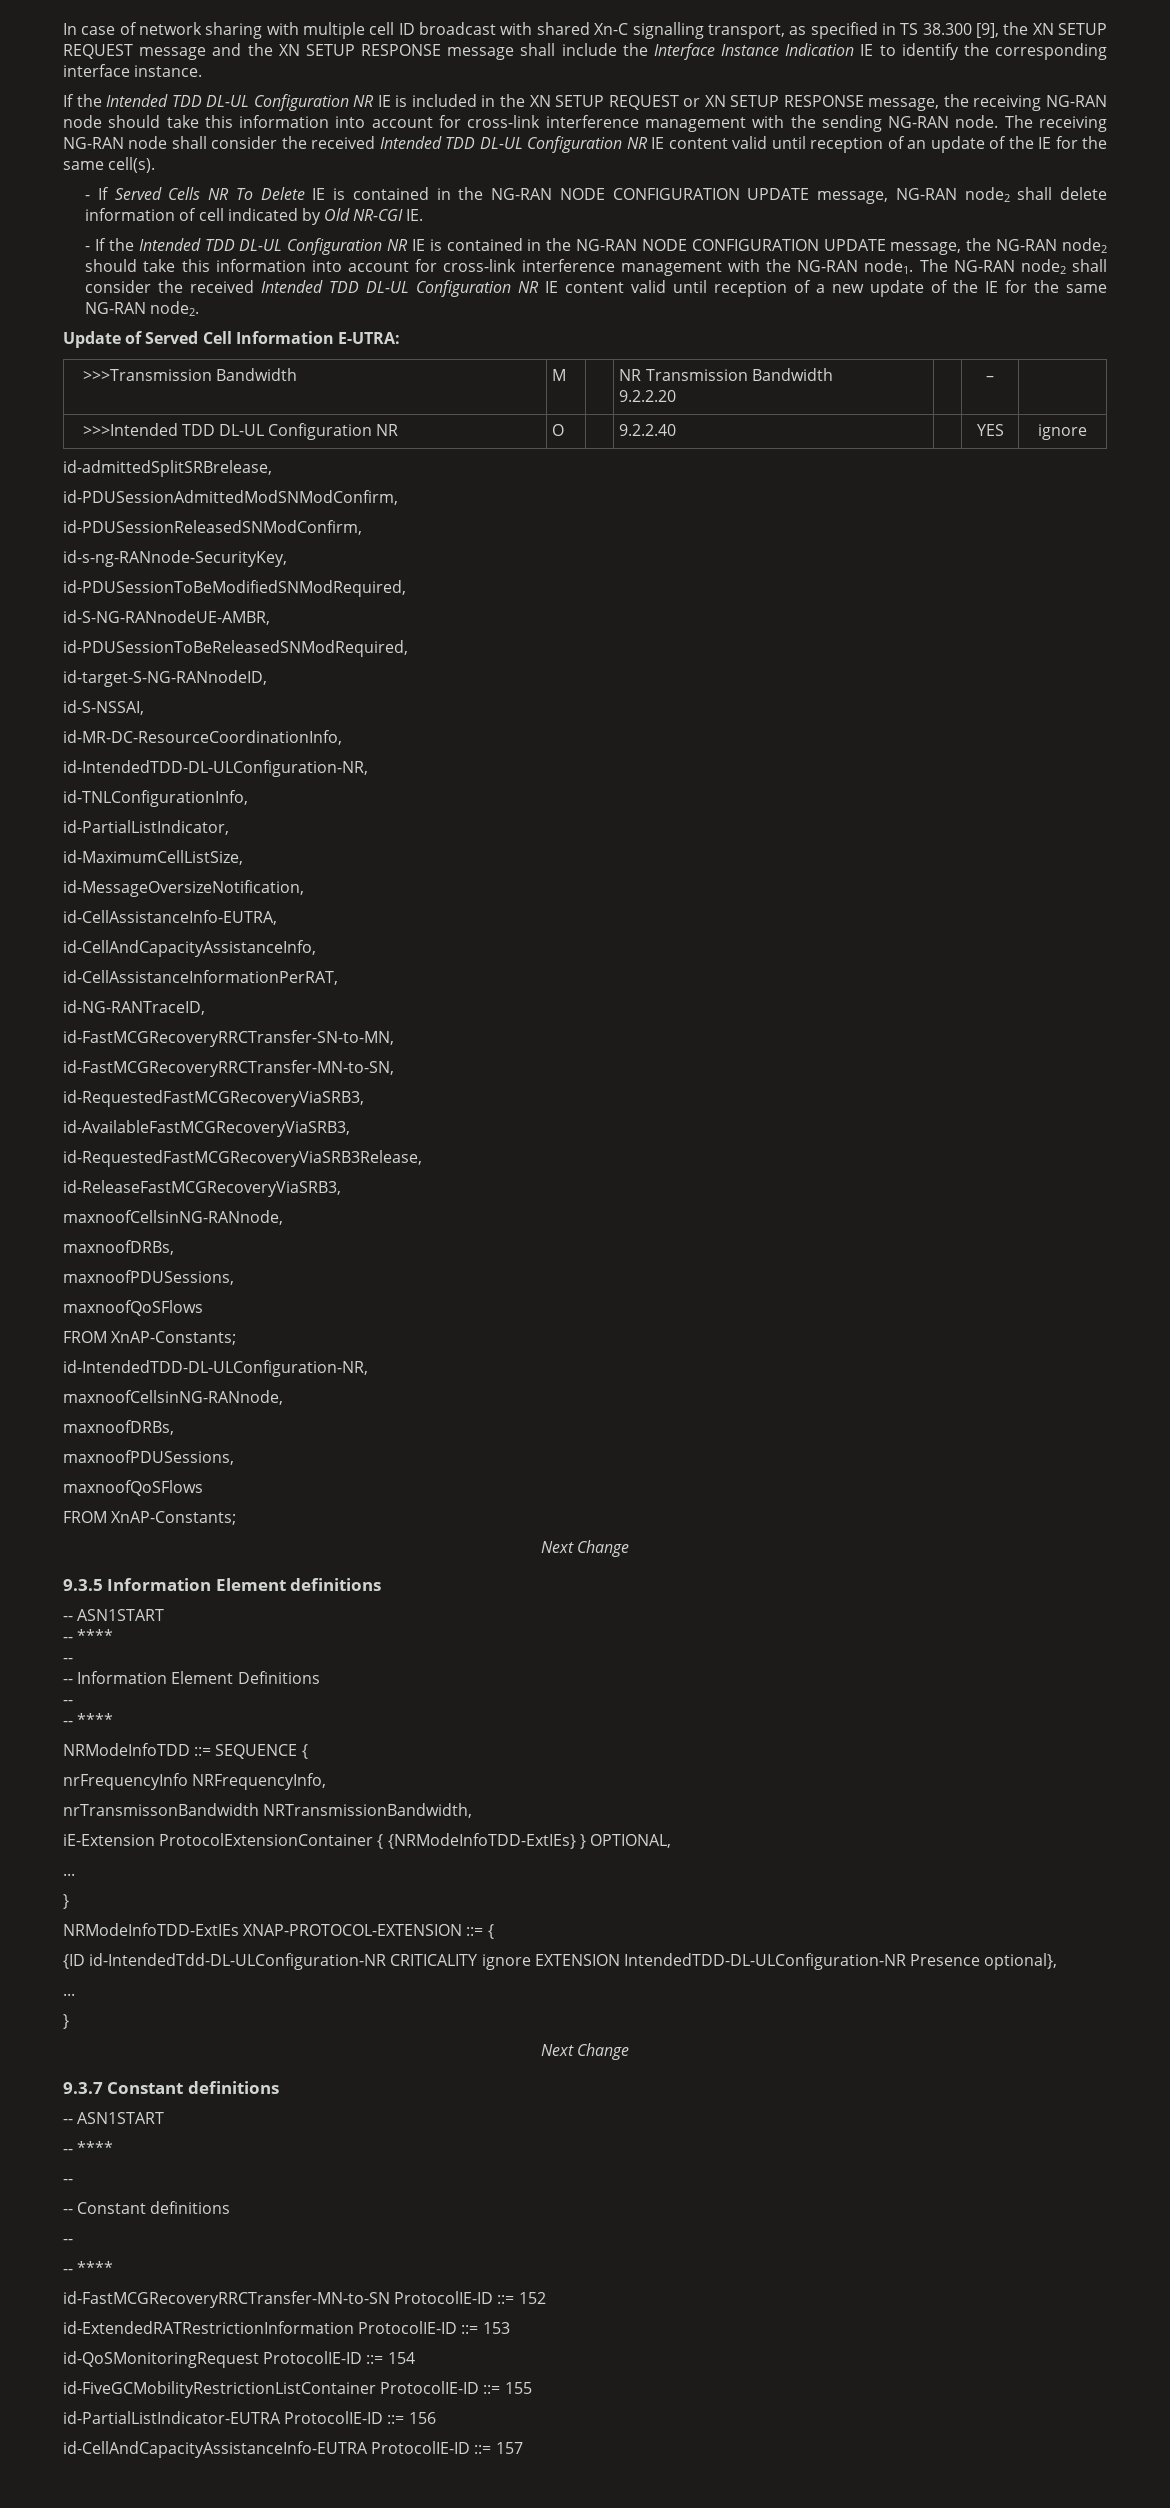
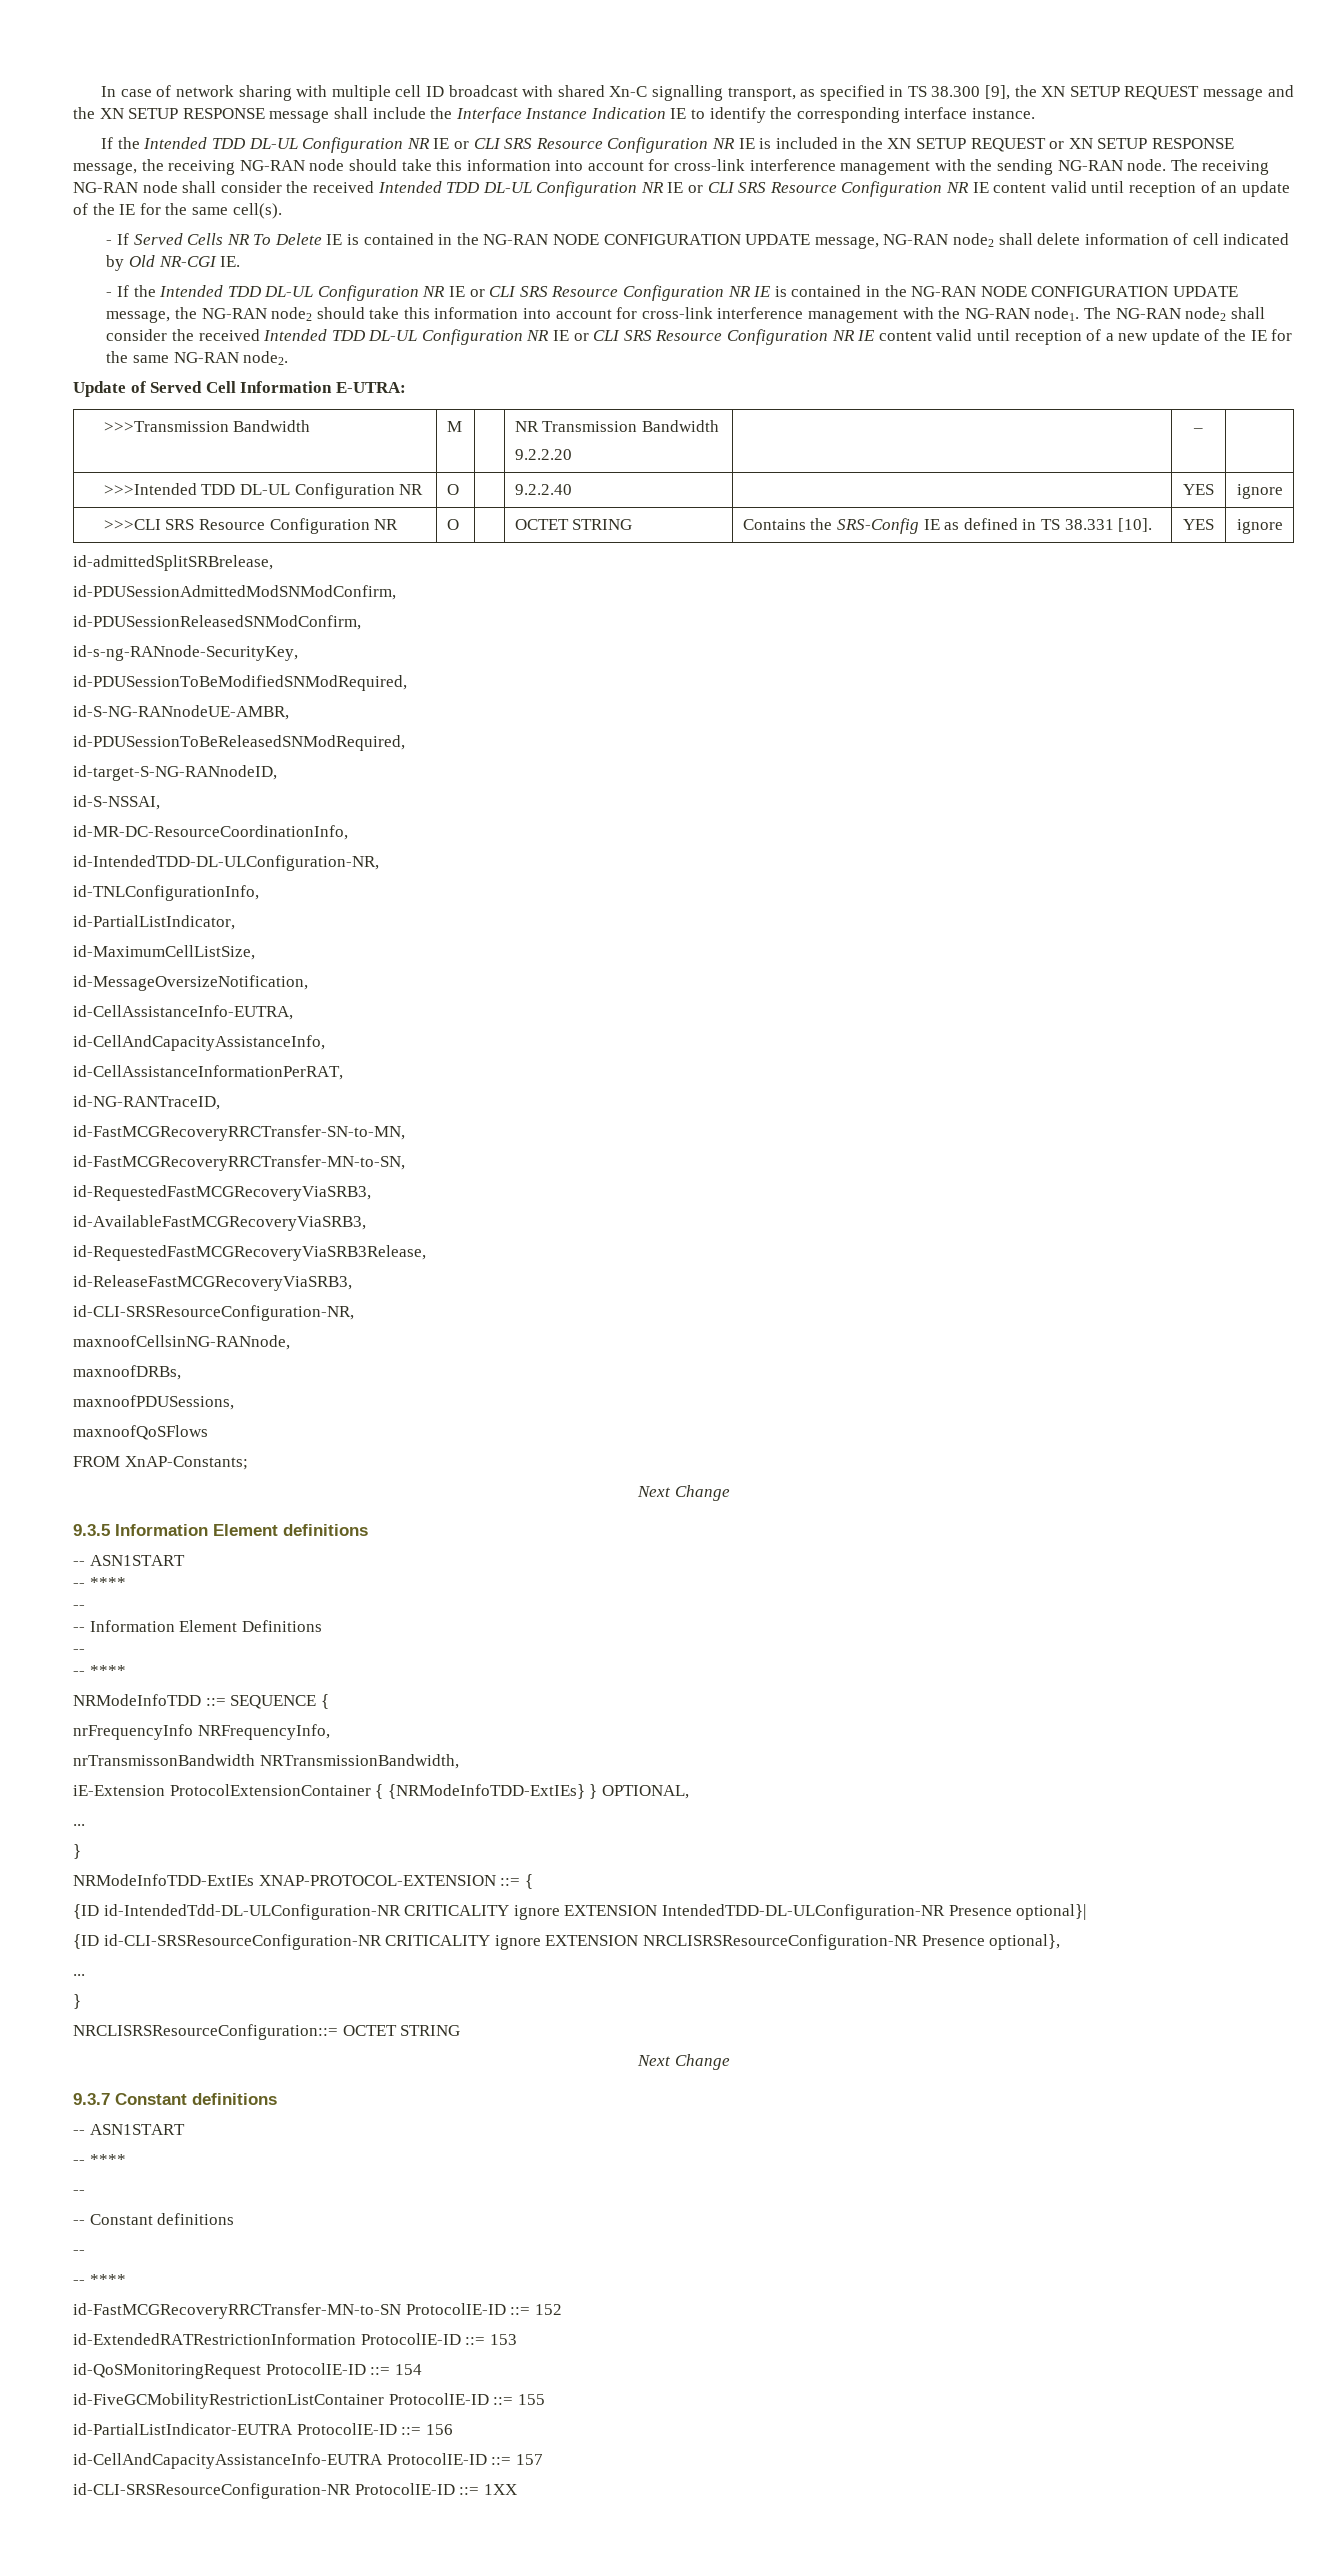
(391, 101) none -> [453,137,755,153] or CLI SRS Resource Configuration NR IE
(665, 143) none -> [688,181,989,197] or CLI SRS Resource Configuration NR IE
(425, 245) none -> [469,285,772,301] or CLI SRS Resource Configuration NR IE
(559, 287) none -> [573,329,876,345] or CLI SRS Resource Configuration NR IE
(1087, 432) none -> [103,518,399,534] [446,519,459,530] [514,519,633,530] [742,518,1153,534] [1183,519,1214,530] [1236,519,1283,534] // >>>CLI SRS Resource Configuration NR | O | | OCTET STRING | Contains the SRS-Config IE as defined in TS 38.331 [10]. | YES | ignore
[63,1210,283,1225] [63,1240,174,1255] [63,1270,234,1285] [63,1300,203,1316] [63,1331,237,1345] [63,1360,368,1377] maxnoofCellsinNG-RANnode, // maxnoofDRBs, // maxnoofPDUSessions, // maxnoofQoSFlows // FROM XnAP-Constants; // id-IntendedTDD-DL-ULConfiguration-NR, -> [73,1305,354,1321] id-CLI-SRSResourceConfiguration-NR,
(981, 1960) none -> [1016,1904,1087,1920] [73,1934,985,1950] optional}| // {ID id-CLI-SRSResourceConfiguration-NR CRITICALITY ignore EXTENSION NRCLISRSResourceConfiguration-NR Presence
(69, 2021) none -> [73,2024,461,2040] // NRCLISRSResourceConfiguration::= OCTET STRING
(523, 2448) none -> [73,2483,517,2499] // id-CLI-SRSResourceConfiguration-NR ProtocolIE-ID ::= 1XX

